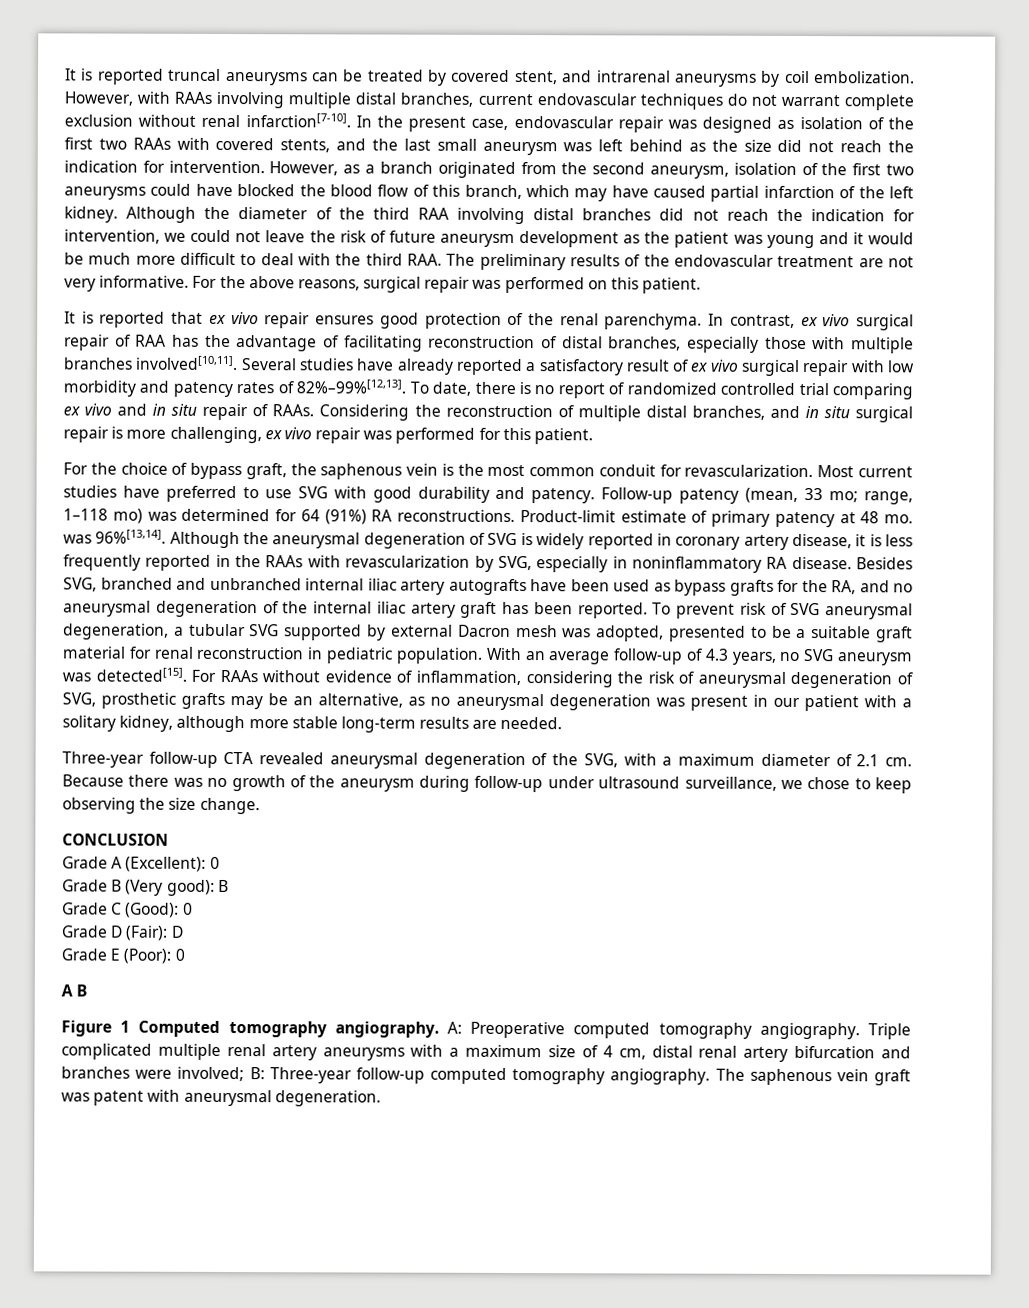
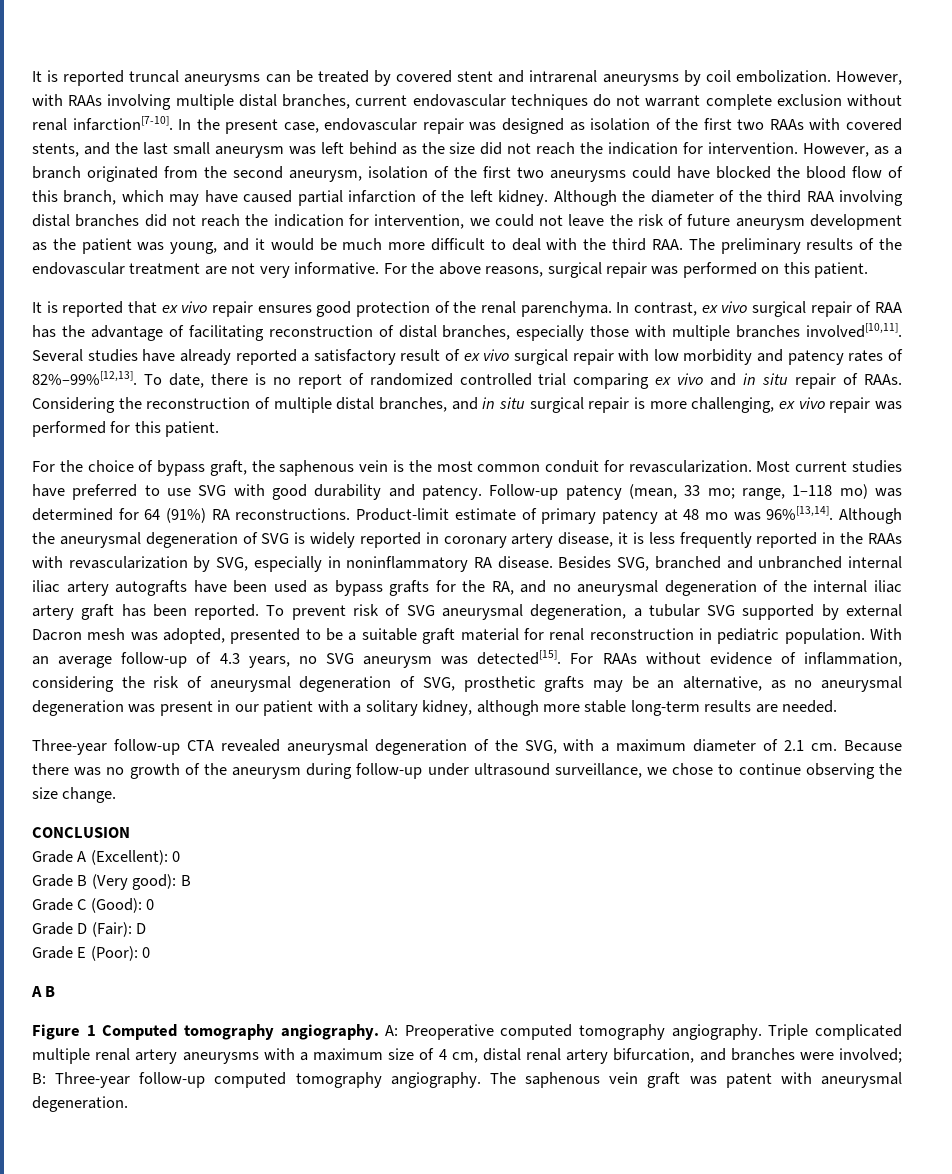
[513,70,558,85] stent, -> [457,71,494,82] stent
[766,234,815,249] young -> [170,242,218,254] young,
[884,514,913,524] mo. -> [704,512,728,520] mo
[875,777,912,794] keep -> [738,763,801,775] continue
[794,1045,876,1059] bifurcation -> [613,1048,695,1063] bifurcation,

